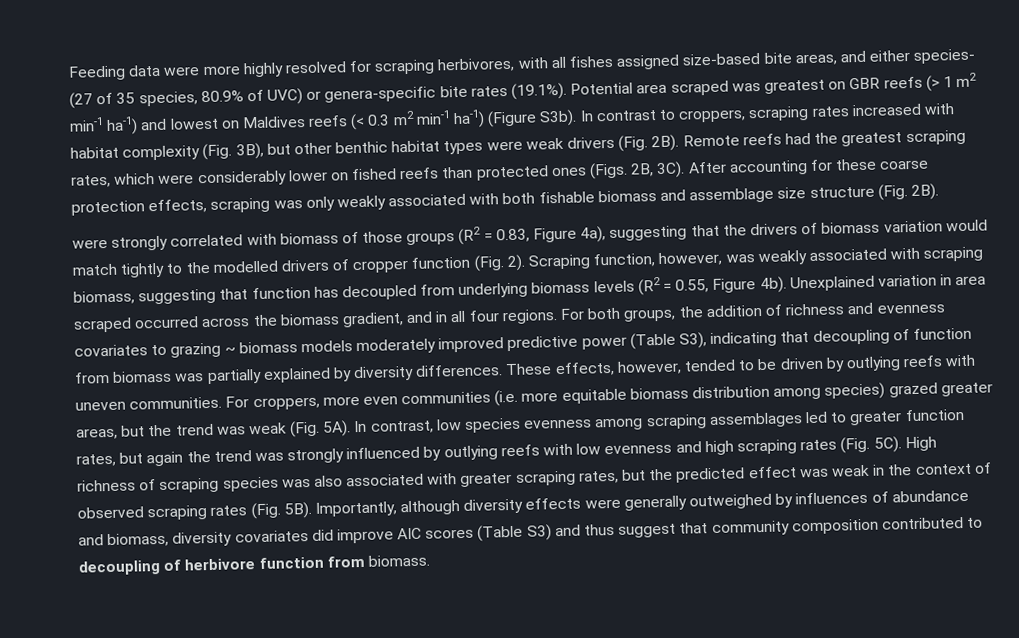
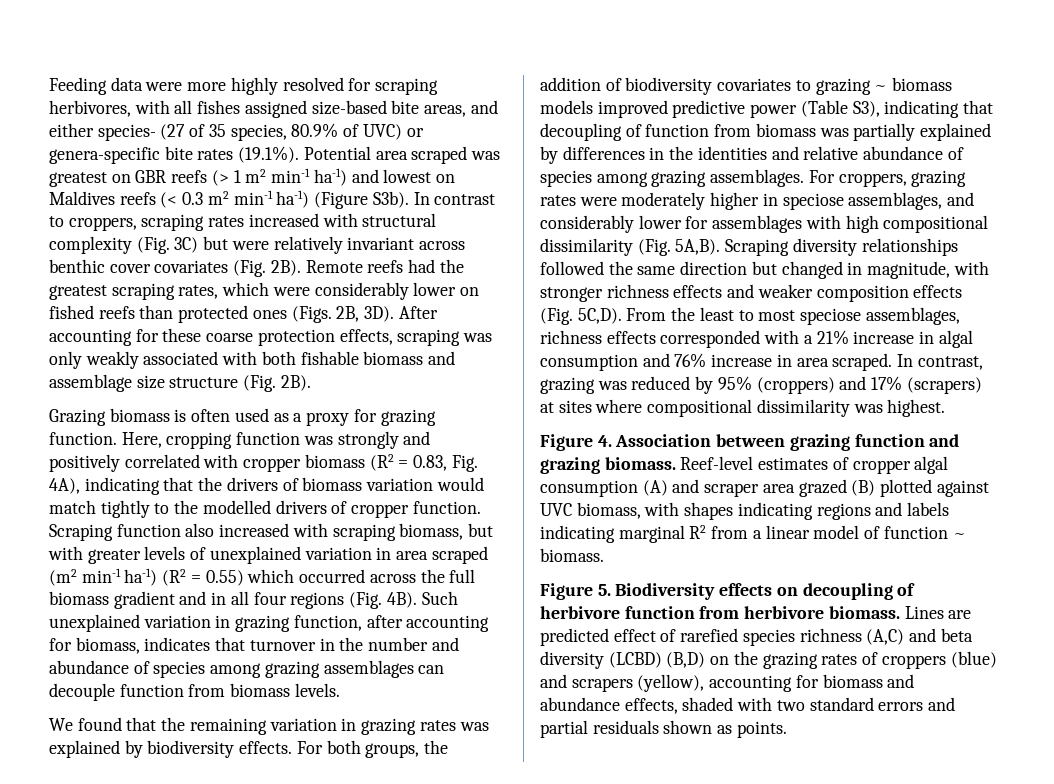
[70,146,119,159] habitat -> [362,213,437,227] structural
[235,136,616,160] 3B), but other benthic habitat types were weak drivers -> [174,236,466,254] [49,259,229,273] 3C) but were relatively invariant across benthic cover covariates
[656,161,686,179] 3C). -> [364,306,395,322] 3D).
[72,225,688,251] were strongly correlated with biomass of those groups (R2 = 0.83, Figure 4a), suggesting -> [49,408,436,426] [49,431,431,449] [49,454,478,472] [49,477,160,495] Grazing biomass is often used as a proxy for grazing function. Here, cropping function was strongly and positively correlated with cropper biomass (R2 = 0.83, Fig. 4A), indicating
[411,246,984,272] [73,274,987,305] [73,309,558,333] function (Fig. 2). Scraping function, however, was weakly associated with scraping biomass, suggesting that function has decoupled from underlying biomass levels (R2 = 0.55, Figure 4b). Unexplained variation in area scraped occurred across the biomass gradient, and in all four regions. -> [412,501,481,514] [49,523,494,541] [48,546,488,564] [49,568,476,586] [49,591,458,609] [49,614,490,632] [49,637,459,654] [49,660,445,678] [49,683,340,701] [49,717,489,735] [49,740,293,758] function. Scraping function also increased with scraping biomass, but with greater levels of unexplained variation in area scraped (m2 min-1 ha-1) (R2 = 0.55) which occurred across the full biomass gradient and in all four regions (Fig. 4B). Such unexplained variation in grazing function, after accounting for biomass, indicates that turnover in the number and abundance of species among grazing assemblages can decouple function from biomass levels. // We found that the remaining variation in grazing rates was explained by biodiversity effects.
[785,302,945,316] richness and evenness -> [625,77,713,95] biodiversity
[356,338,437,355] moderately -> (593, 107) none
[353,354,977,382] [75,382,993,411] [76,408,965,440] [76,436,937,467] [77,462,992,493] [77,489,969,521] [78,517,984,548] diversity differences. These effects, however, tended to be driven by outlying reefs with uneven communities. For croppers, more even communities (i.e. more equitable biomass distribution among species) grazed greater areas, but the trend was weak (Fig. 5A). In contrast, low species evenness among scraping assemblages led to greater function rates, but again the trend was strongly influenced by outlying reefs with low evenness and high scraping rates (Fig. 5C). High richness of scraping species was also associated with greater scraping rates, but the predicted effect was weak in the context of observed scraping rates (Fig. 5B). Importantly, although diversity effects were generally outweighed by influences of abundance and biomass, diversity covariates did improve AIC scores (Table S3) and thus suggest that community composition contributed to -> [562,146,964,160] [540,169,967,187] [540,192,975,210] [540,215,989,233] [540,238,958,256] [540,261,989,279] [540,284,963,302] [540,307,960,325] [540,330,973,348] [540,353,983,371] [540,376,982,394] [540,399,946,417] [540,434,960,451] [540,456,949,474] [540,479,989,497] [540,502,950,520] [540,525,966,543] [540,548,604,562] [540,583,798,600] differences in the identities and relative abundance of species among grazing assemblages. For croppers, grazing rates were moderately higher in speciose assemblages, and considerably lower for assemblages with high compositional dissimilarity (Fig. 5A,B). Scraping diversity relationships followed the same direction but changed in magnitude, with stronger richness effects and weaker composition effects (Fig. 5C,D). From the least to most speciose assemblages, richness effects corresponded with a 21% increase in algal consumption and 76% increase in area scraped. In contrast, grazing was reduced by 95% (croppers) and 17% (scrapers) at sites where compositional dissimilarity was highest. // Figure 4. Association between grazing function and grazing biomass. Reef-level estimates of cropper algal consumption (A) and scraper area grazed (B) plotted against UVC biomass, with shapes indicating regions and labels indicating marginal R2 from a linear model of function ~ biomass. // Figure 5. Biodiversity effects on
[367,554,430,567] biomass. -> [744,606,972,619] [540,628,973,646] [540,651,997,669] [540,674,915,692] [540,697,956,714] [540,720,787,738] herbivore biomass. Lines are predicted effect of rarefied species richness (A,C) and beta diversity (LCBD) (B,D) on the grazing rates of croppers (blue) and scrapers (yellow), accounting for biomass and abundance effects, shaded with two standard errors and partial residuals shown as points.

